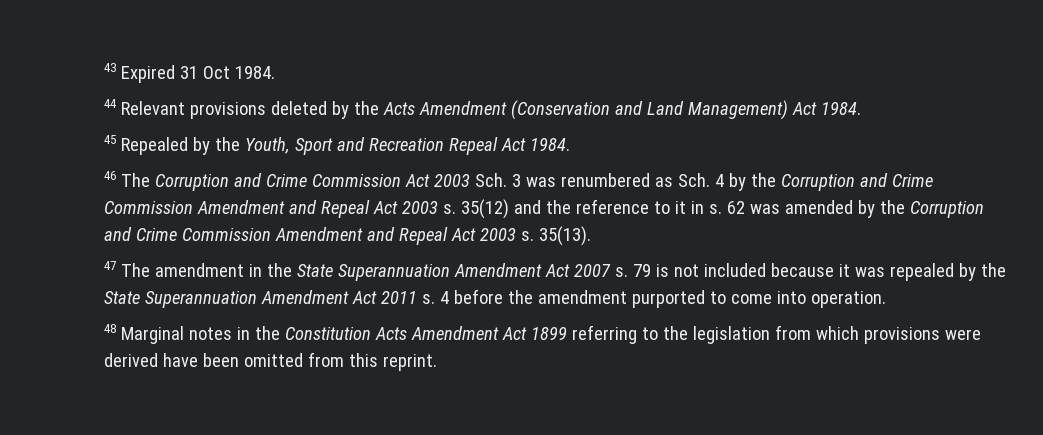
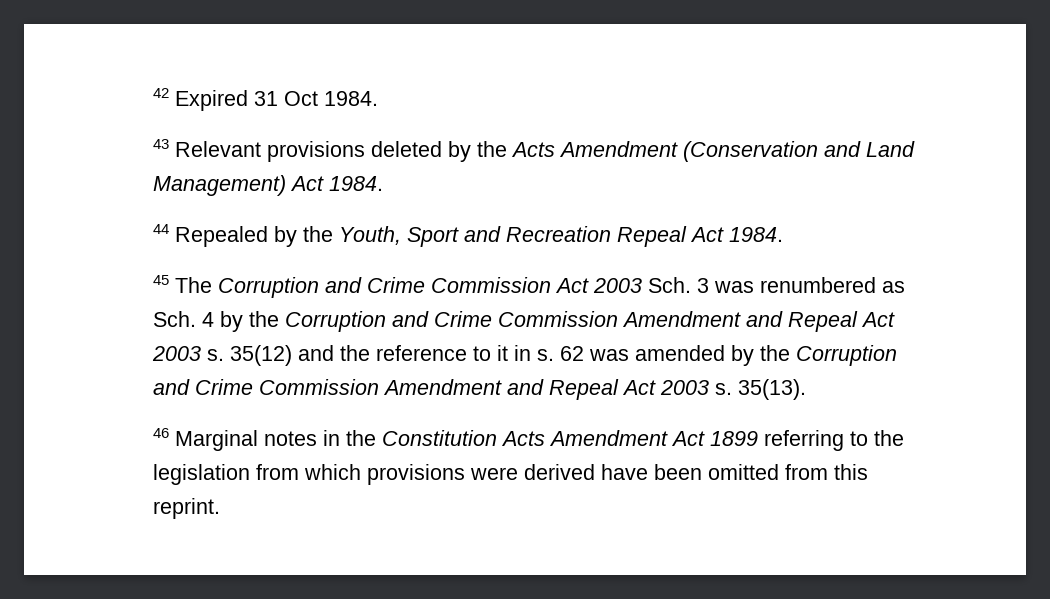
[103,63,116,72] 43 -> [153,88,170,98] 42
[103,99,117,108] 44 -> [153,139,170,149] 43
[103,135,116,144] 45 -> [153,224,170,234] 44
[103,171,116,180] 46 -> [153,275,170,285] 45
[103,261,1006,281] [103,289,886,308] [103,324,116,333] 47 The amendment in the State Superannuation Amendment Act 2007 s. 79 is not included because it was repealed by the State Superannuation Amendment Act 2011 s. 4 before the amendment purported to come into operation. // 48 -> [153,428,170,438] 46

